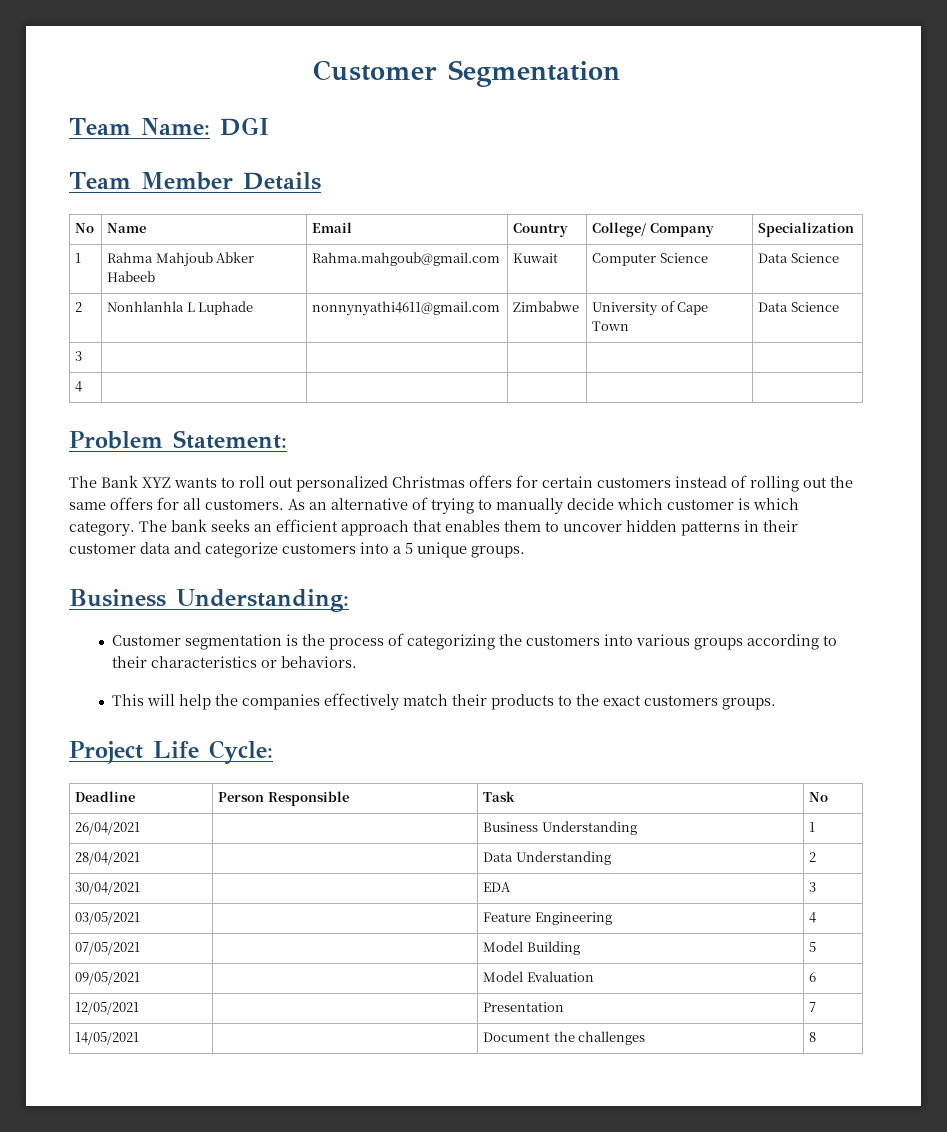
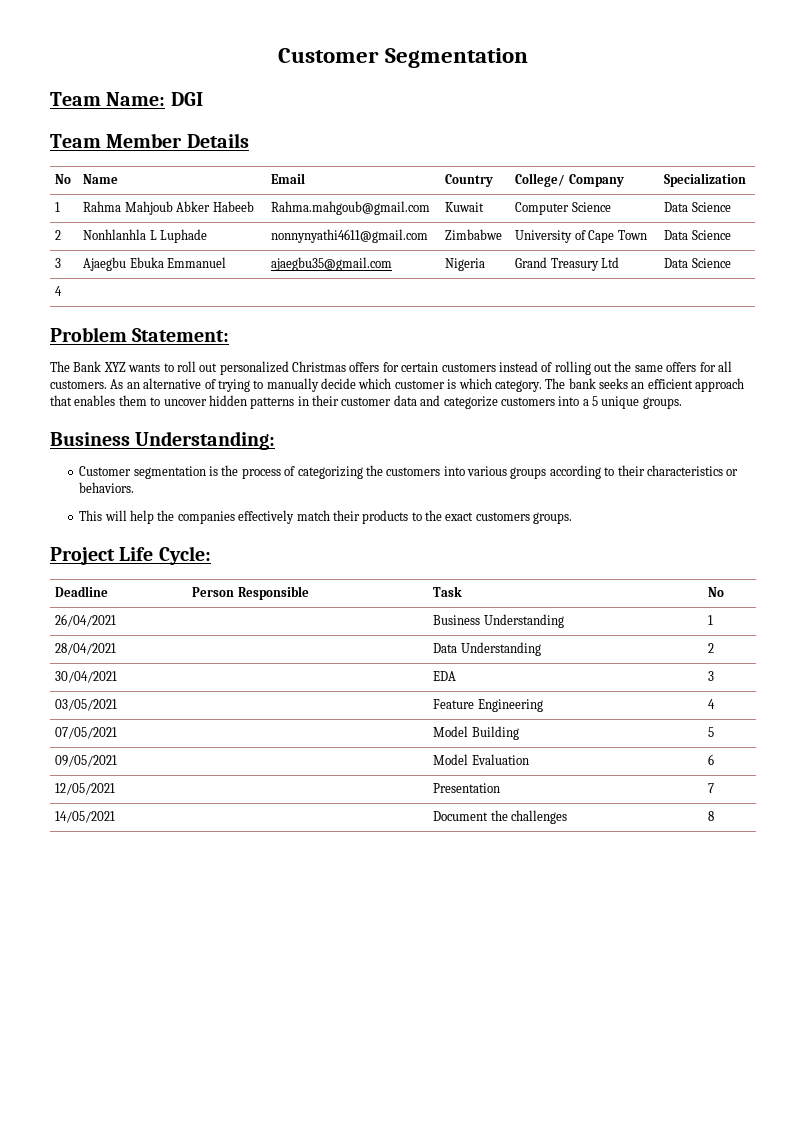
(83, 356) | | | | -> [83,257,227,271] [271,257,393,271] [445,258,486,271] [515,257,620,271] [664,258,731,268] Ajaegbu Ebuka Emmanuel | ajaegbu35@gmail.com | Nigeria | Grand Treasury Ltd | Data Science

